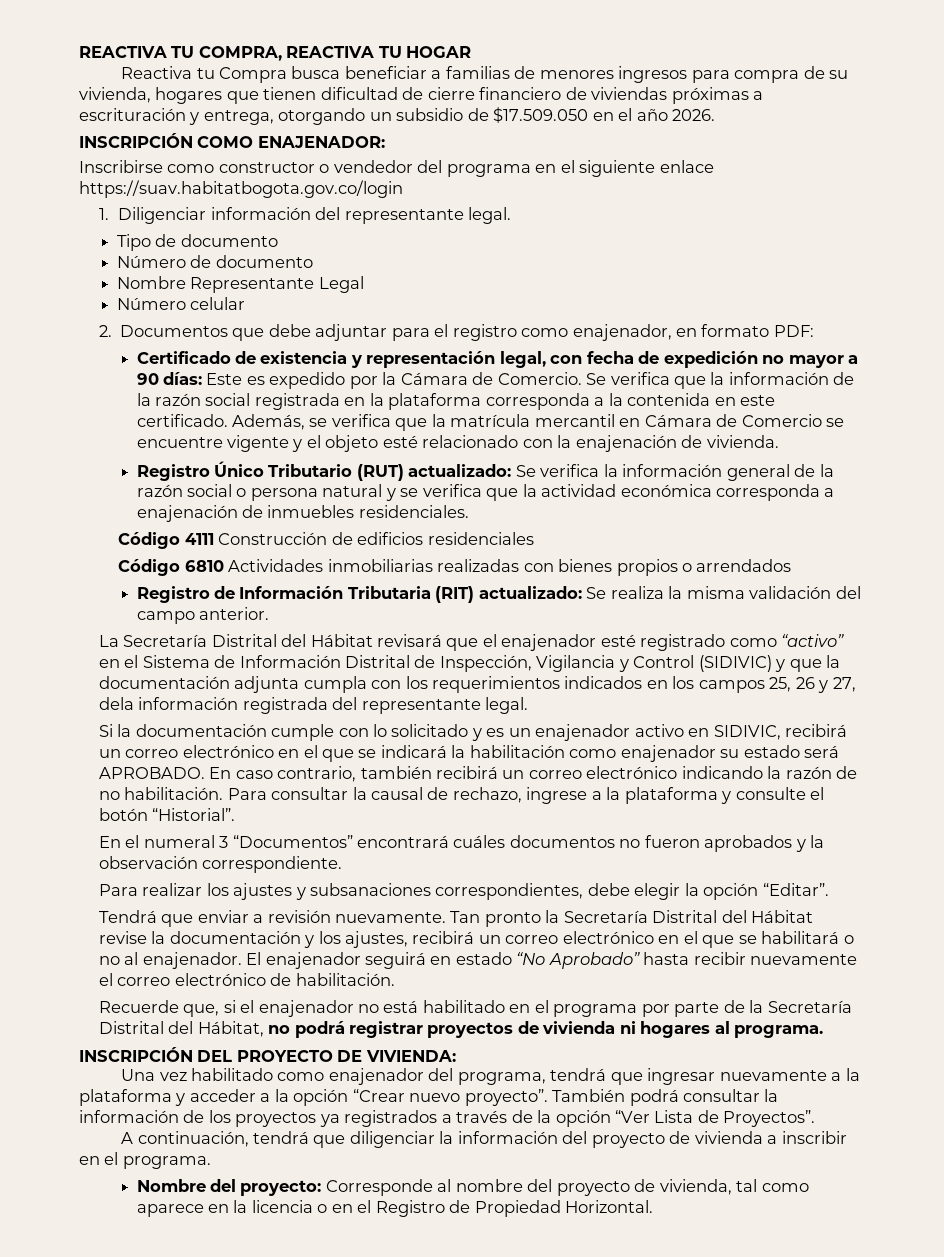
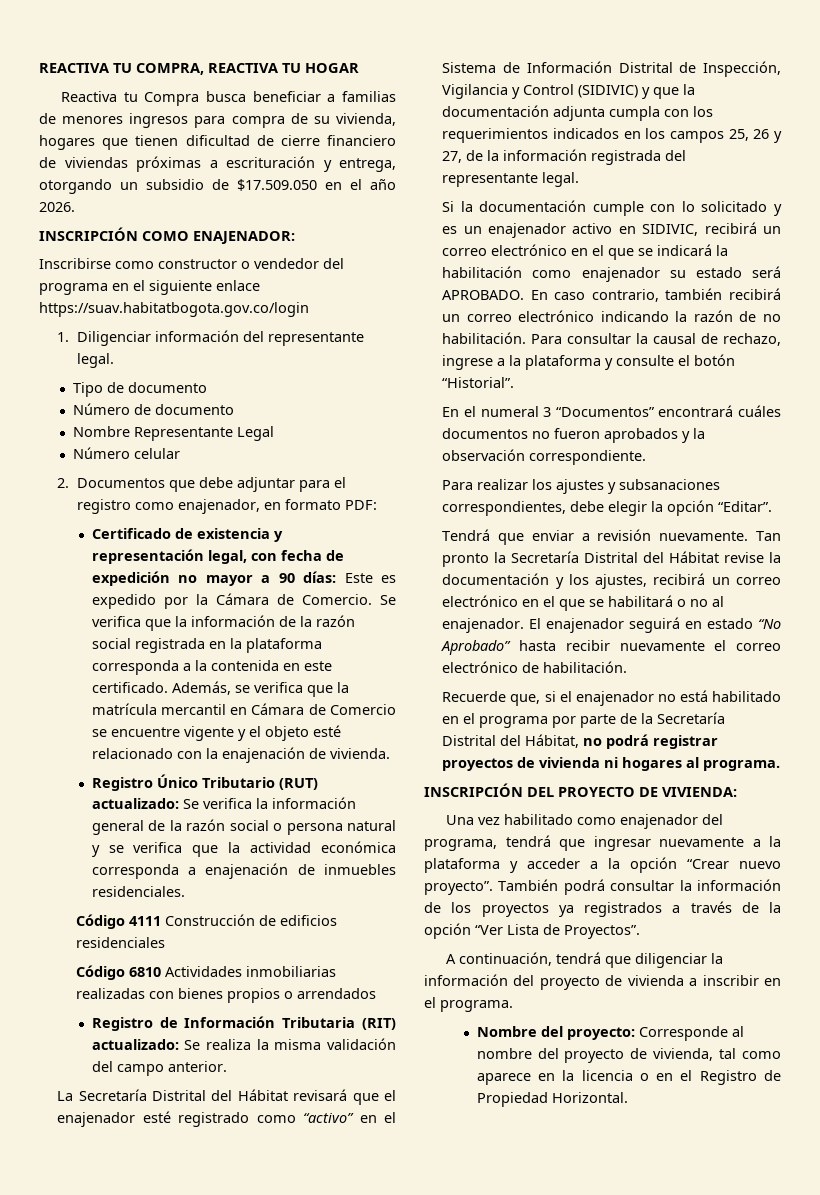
[98,697,134,710] dela -> [466,150,500,161] de la

